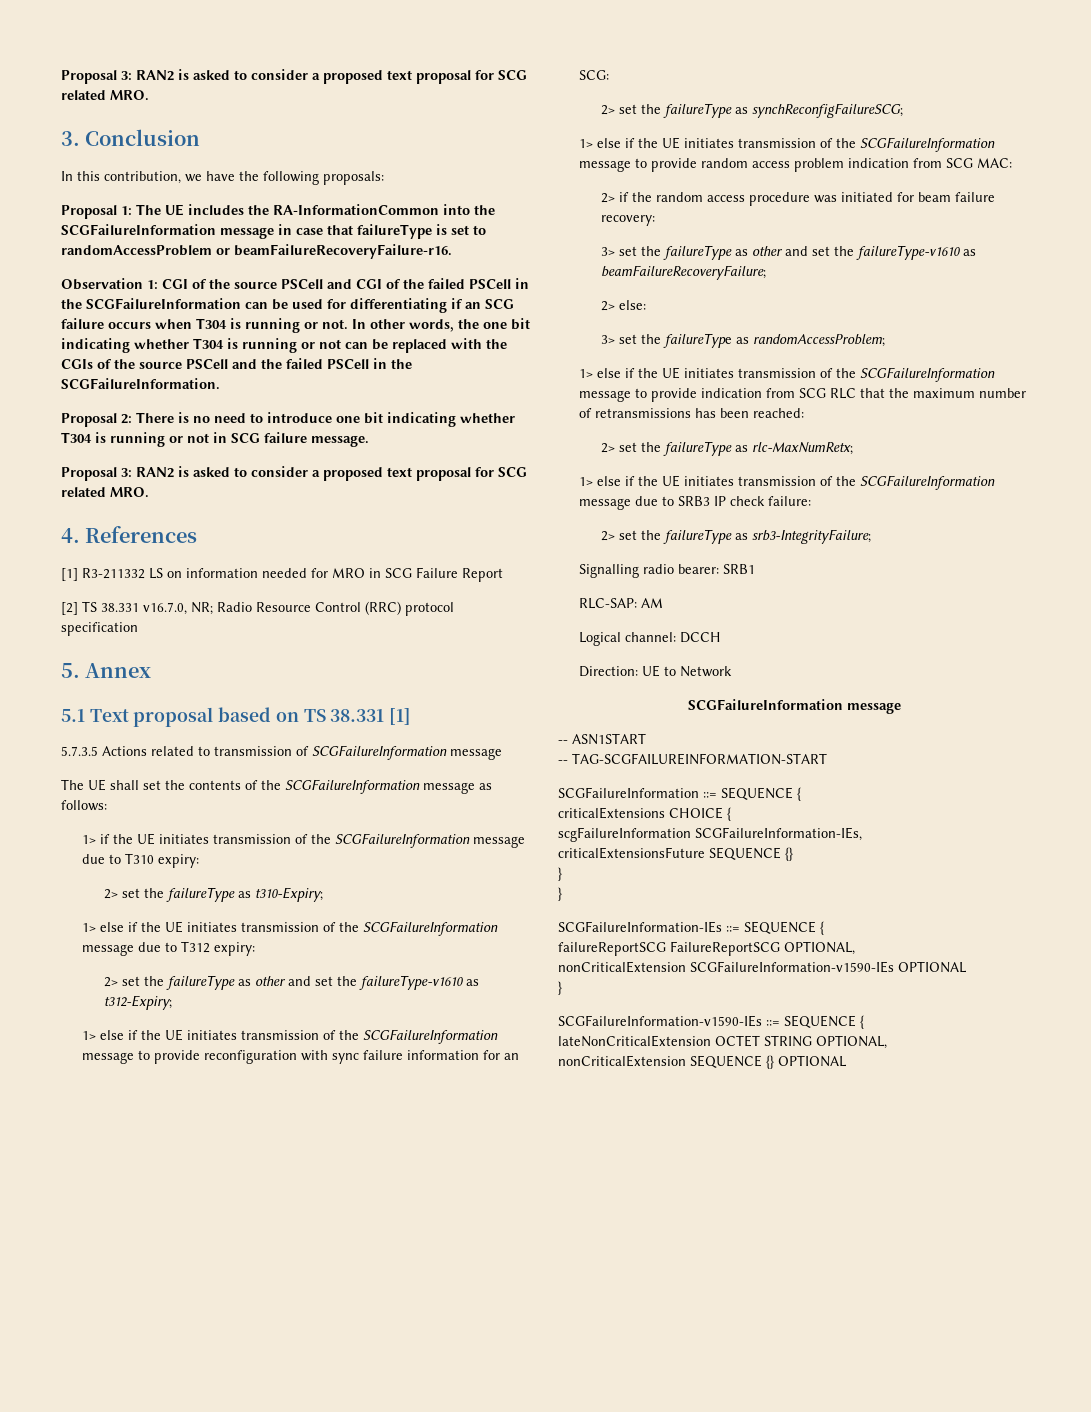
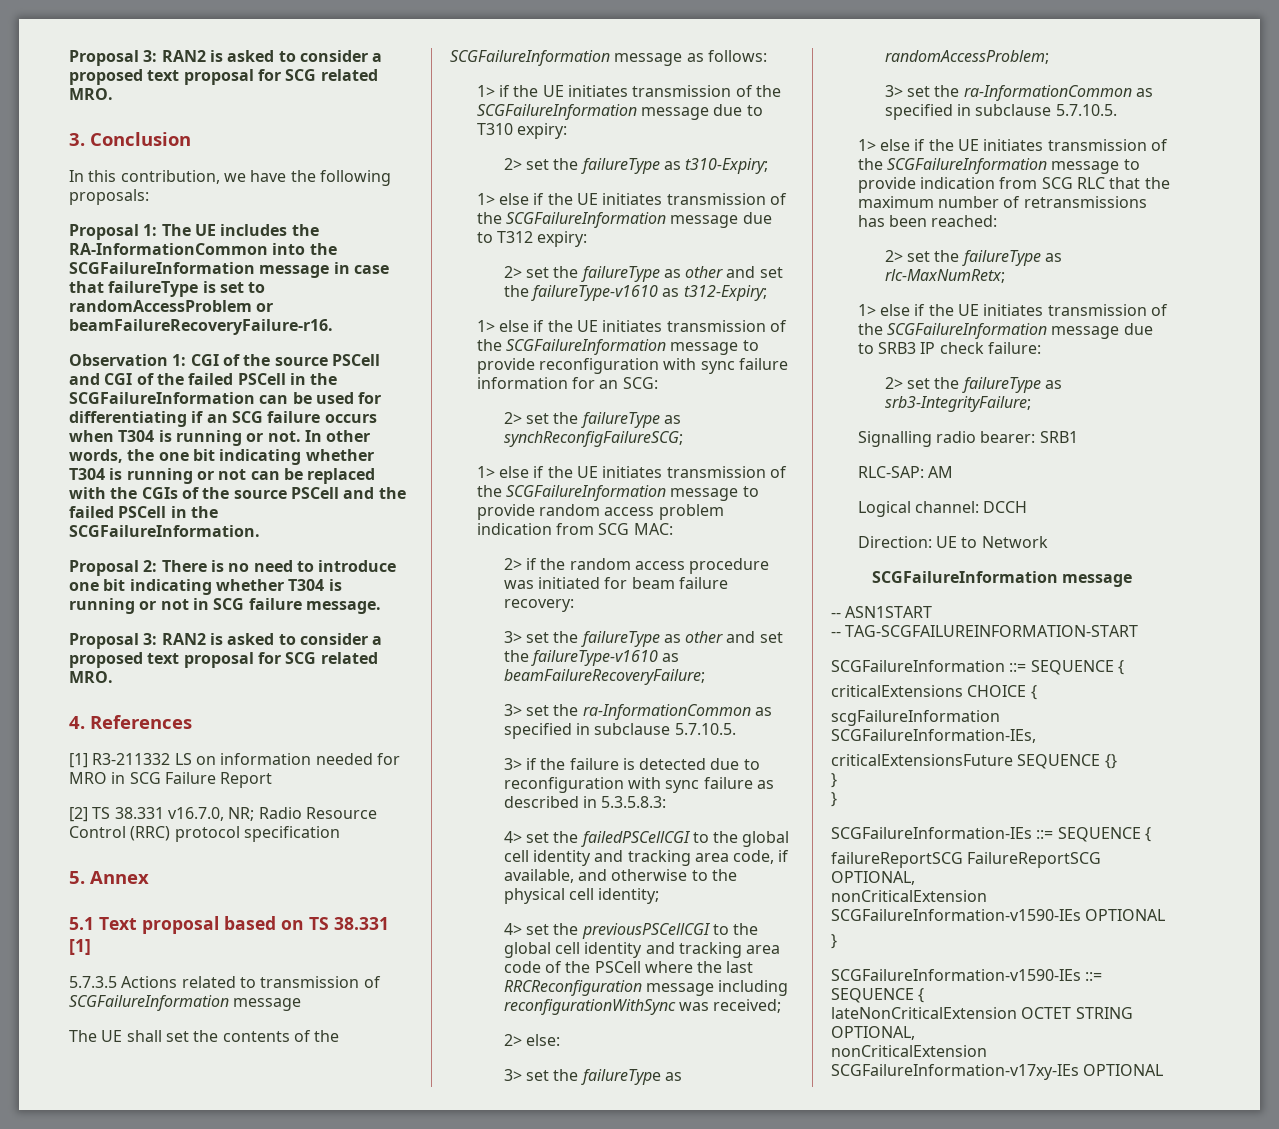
(766, 272) none -> [503,704,772,720] [503,723,736,739] [503,758,760,770] [503,777,774,793] [503,796,667,808] [503,831,790,847] [503,850,790,866] [503,869,737,883] [503,888,660,904] [503,923,759,939] [503,942,781,958] [503,961,754,973] [503,980,789,996] [503,999,782,1015] // 3> set the ra-InformationCommon as specified in subclause 5.7.10.5. // 3> if the failure is detected due to reconfiguration with sync failure as described in 5.3.5.8.3: // 4> set the failedPSCellCGI to the global cell identity and tracking area code, if available, and otherwise to the physical cell identity; // 4> set the previousPSCellCGI to the global cell identity and tracking area code of the PSCell where the last RRCReconfiguration message including reconfigurationWithSync was received;
(885, 340) none -> [884,85,1153,101] [884,104,1117,120] // 3> set the ra-InformationCommon as specified in subclause 5.7.10.5.
[690,1055,774,1069] SEQUENCE {} -> [831,1064,1079,1080] SCGFailureInformation-v17xy-IEs

